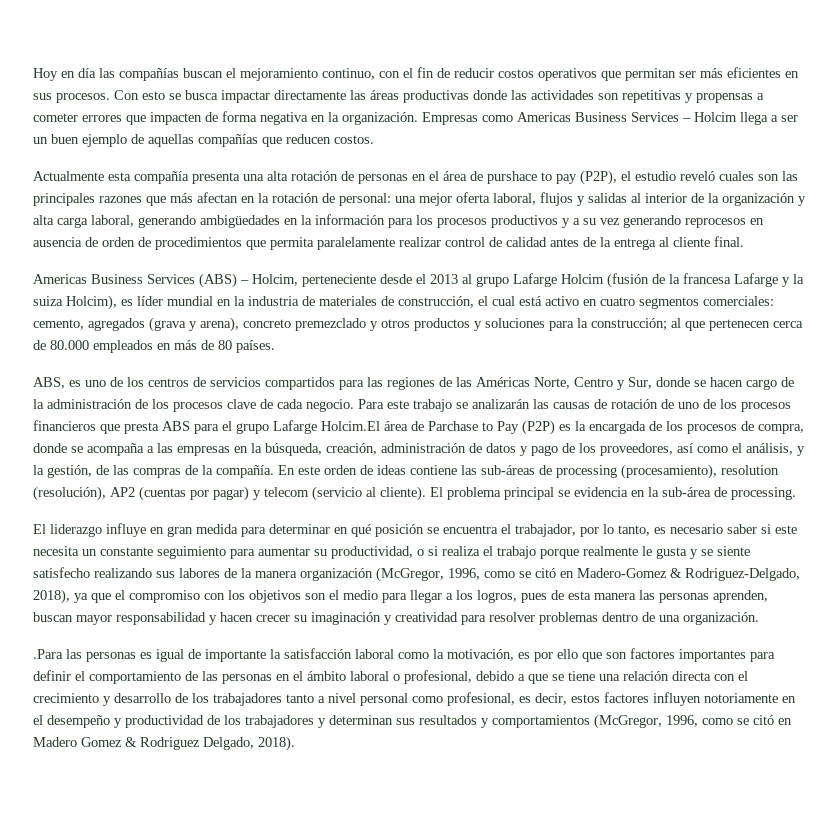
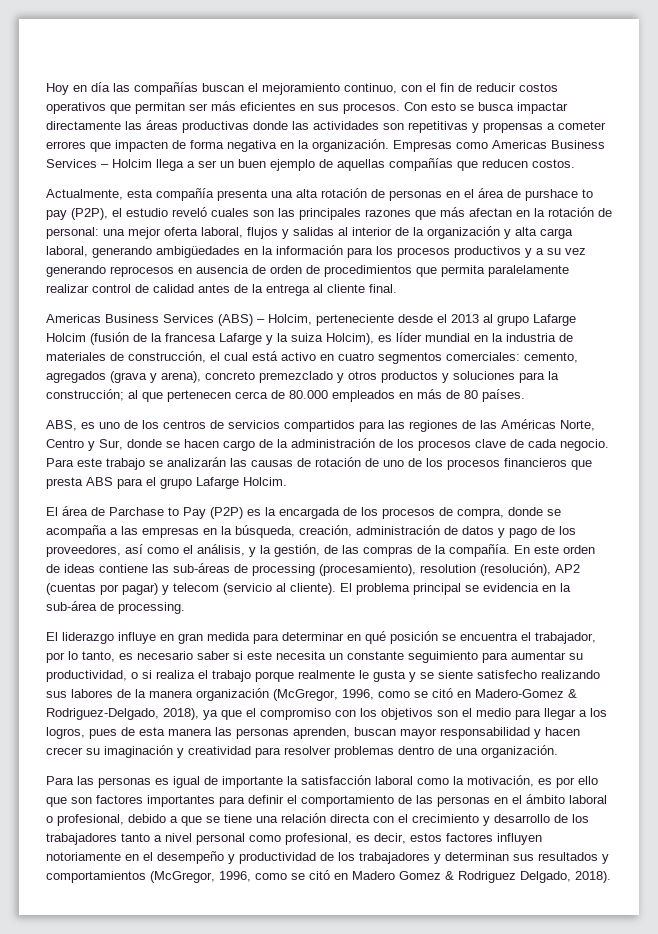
[33,171,104,181] Actualmente -> [46,189,123,200] Actualmente,
[321,421,380,431] Holcim.El -> [243,477,287,486] [46,507,58,516] Holcim. // El
[33,649,63,659] .Para -> [46,776,74,785] Para

